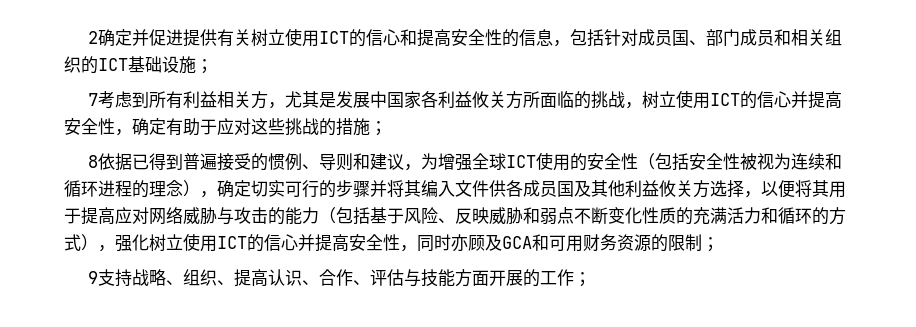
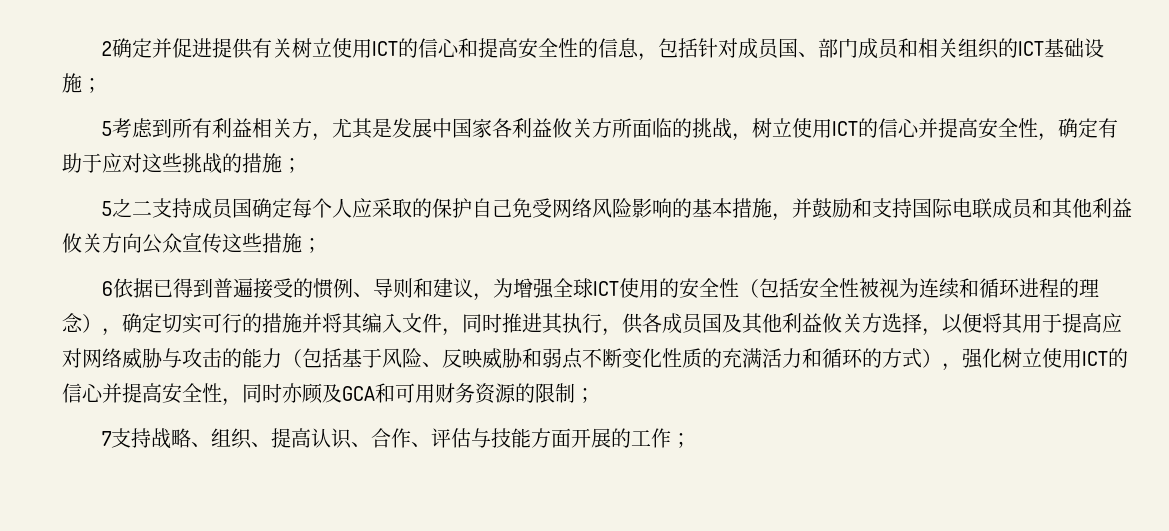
[88,93,99,106] 7 -> [101,121,112,136] 5
[88,155,99,168] 8 -> [101,198,1132,221] [62,233,322,254] [101,281,113,296] 5之二支持成员国确定每个人应采取的保护自己免受网络风险影响的基本措施，并鼓励和支持国际电联成员和其他利益攸关方向公众宣传这些措施； // 6
[336,180,370,198] 步骤 -> [262,313,302,333] 措施
(489, 188) none -> [442,313,622,336] ，同时推进其执行，
[88,271,99,284] 9 -> [101,431,112,446] 7

